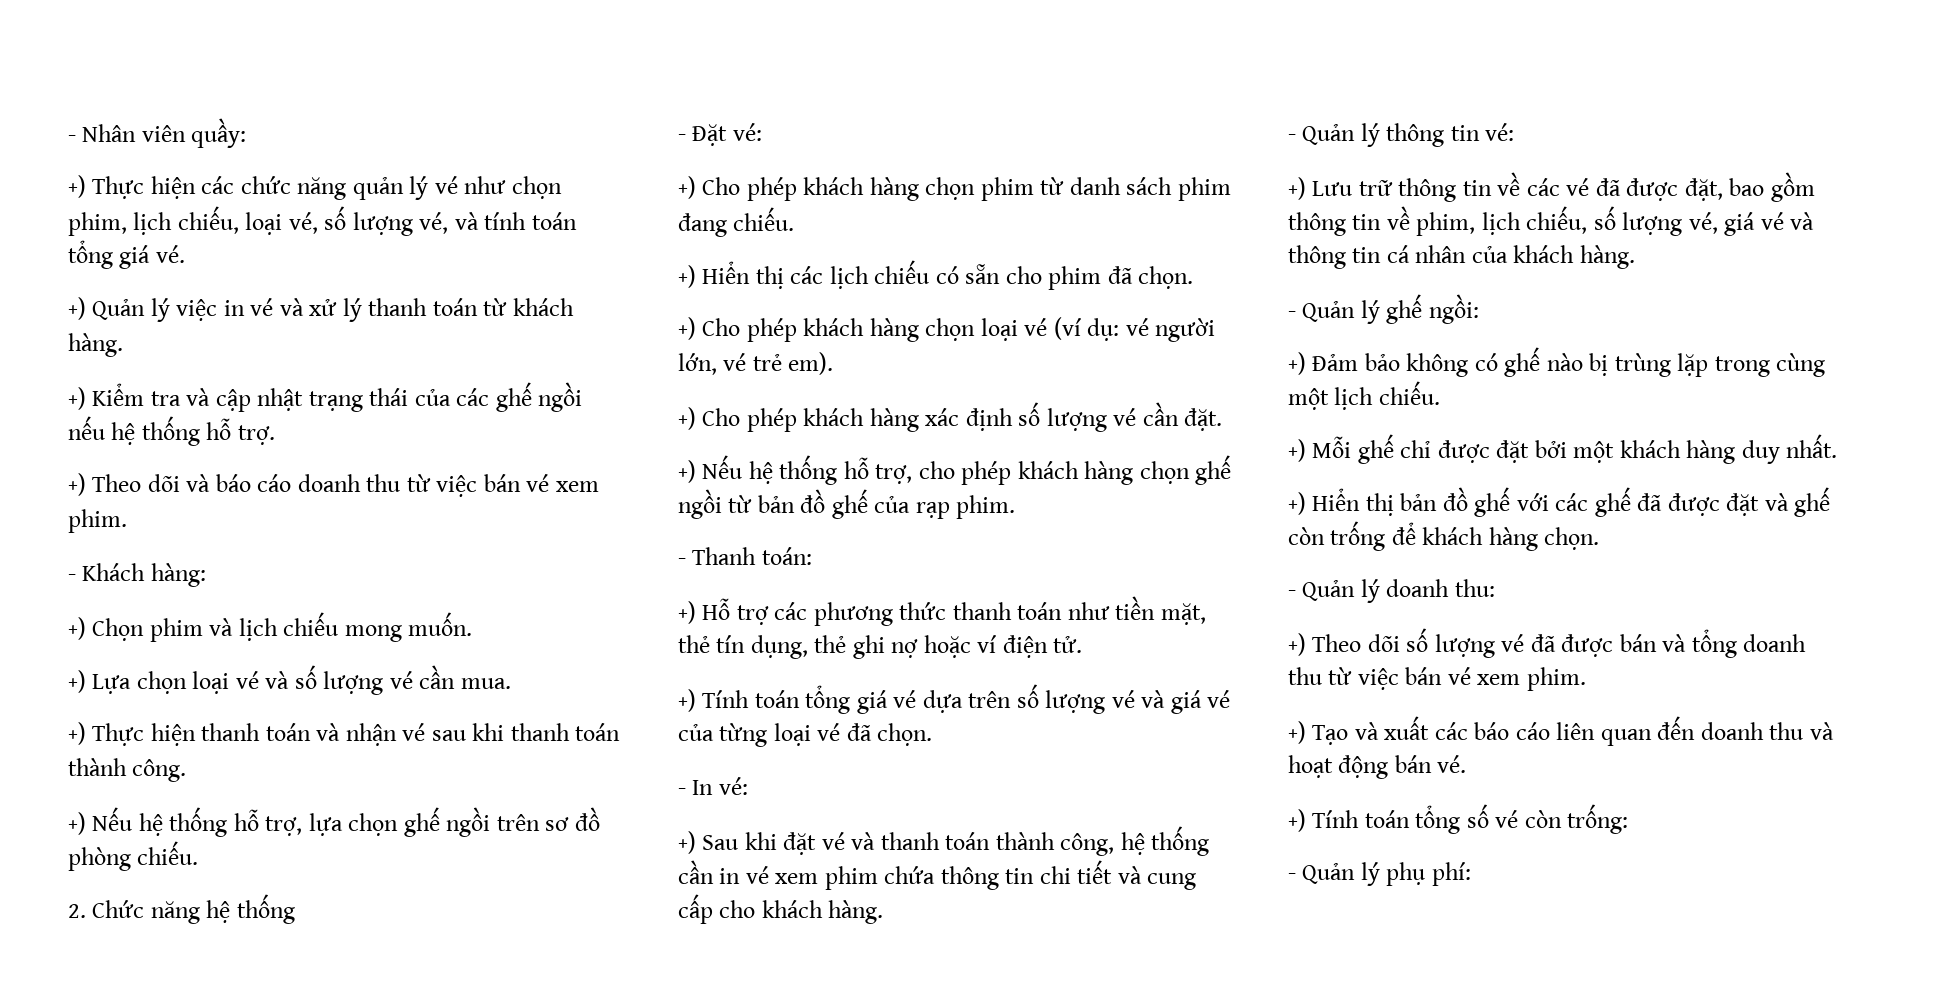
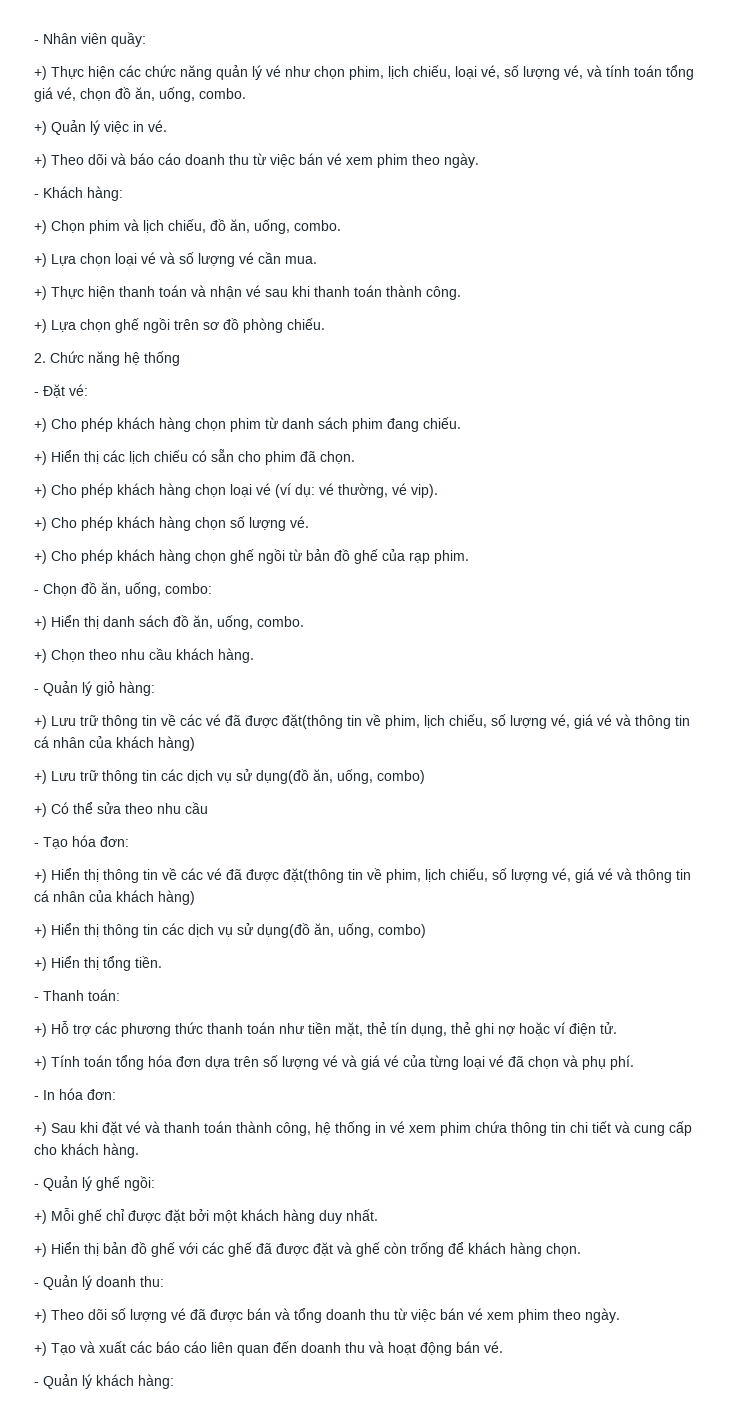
[155,245,185,263] vé. -> [57,87,246,102] vé, chọn đồ ăn, uống, combo.
[250,298,574,322] [68,333,123,357] [68,382,583,412] [68,416,275,446] vé và xử lý thanh toán từ khách hàng. // +) Kiểm tra và cập nhật trạng thái của các ghế ngồi nếu hệ thống hỗ trợ. -> [148,120,167,132] vé.
[68,509,127,533] phim. -> [377,153,479,168] phim theo ngày.
[283,612,473,642] chiếu mong muốn. -> [168,219,341,234] chiếu, đồ ăn, uống, combo.
[92,807,343,837] Nếu hệ thống hỗ trợ, lựa -> [51,320,76,332] Lựa
[1155,318,1216,342] [678,352,834,375] [678,402,1223,432] [678,455,955,485] người lớn, vé trẻ em). // +) Cho phép khách hàng xác định số lượng vé cần đặt. // +) Nếu hệ thống hỗ trợ, cho -> [338,483,438,498] [34,516,309,531] [34,550,77,564] thường, vé vip). // +) Cho phép khách hàng chọn số lượng vé. // +) Cho
(1016, 507) none -> [34,582,212,597] [34,615,304,630] [34,648,254,663] [34,681,155,696] [34,714,690,729] [34,736,195,751] [34,769,425,784] [34,802,208,817] [34,835,129,849] [34,868,691,883] [34,890,195,905] [34,923,426,938] [34,956,162,971] // - Chọn đồ ăn, uống, combo: // +) Hiển thị danh sách đồ ăn, uống, combo. // +) Chọn theo nhu cầu khách hàng. // - Quản lý giỏ hàng: // +) Lưu trữ thông tin về các vé đã được đặt(thông tin về phim, lịch chiếu, số lượng vé, giá vé và thông tin cá nhân của khách hàng) // +) Lưu trữ thông tin các dịch vụ sử dụng(đồ ăn, uống, combo) // +) Có thể sửa theo nhu cầu // - Tạo hóa đơn: // +) Hiển thị thông tin về các vé đã được đặt(thông tin về phim, lịch chiếu, số lượng vé, giá vé và thông tin cá nhân của khách hàng) // +) Hiển thị thông tin các dịch vụ sử dụng(đồ ăn, uống, combo) // +) Hiển thị tổng tiền.
[856,690,917,714] giá vé -> [148,1055,201,1067] hóa đơn
[877,723,933,746] chọn. -> [528,1055,634,1070] chọn và phụ phí.
[718,777,748,795] vé: -> [59,1088,116,1100] hóa đơn:
[678,860,714,884] cần -> (371, 1128) none
[1288,123,1515,147] [1288,172,1815,202] [1288,206,1815,236] [1288,245,1635,269] // - Quản lý thông tin vé: // +) Lưu trữ thông tin về các vé đã được đặt, bao gồm thông tin về phim, lịch chiếu, số lượng vé, giá vé và thông tin cá nhân của khách hàng. -> (139, 1150) none
[1288,347,1826,377] [1288,381,1440,410] // +) Đảm bảo không có ghế nào bị trùng lặp trong cùng một lịch chiếu. -> (155, 1183) none
[1526,667,1586,691] phim. -> [518,1308,620,1323] phim theo ngày.
[1288,804,1629,834] [1288,862,1471,886] // +) Tính toán tổng số vé còn trống: // - Quản lý phụ phí: -> [34,1374,174,1389] // - Quản lý khách hàng:

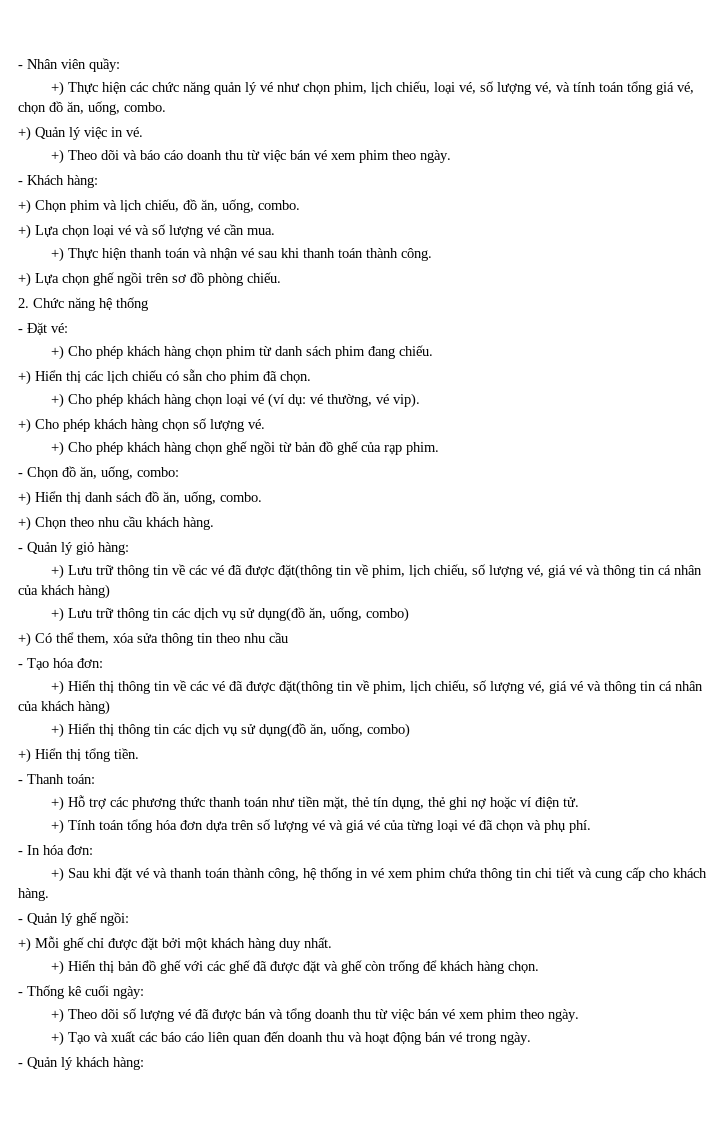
[97,802,121,814] sửa -> [77,633,213,646] them, xóa sửa thông tin
[43,1275,164,1290] Quản lý doanh thu: -> [27,985,144,999] Thống kê cuối ngày:
[484,1341,503,1353] vé. -> [448,1032,531,1045] vé trong ngày.

